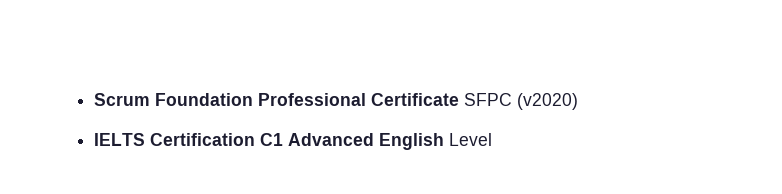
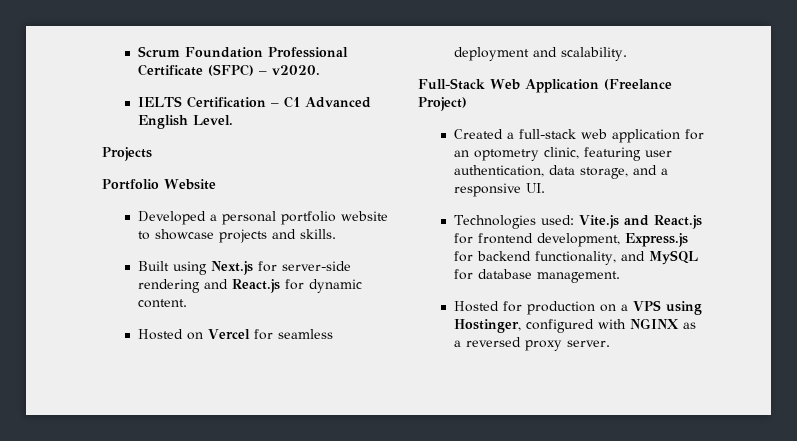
[463,93,578,110] SFPC (v2020) -> [208,64,321,76] (SFPC) – v2020.
(255, 139) none -> [271,103,280,107] –
[448,133,492,146] Level -> [193,115,234,125] [102,147,152,161] [102,179,216,190] [138,211,389,225] [138,229,337,243] [138,261,352,275] [138,279,363,293] [138,299,188,308] [138,329,334,340] [454,47,628,61] [418,78,672,93] [418,97,467,111] [454,129,705,143] [454,147,673,161] [454,165,669,179] [454,183,546,197] [454,215,703,229] [454,233,689,247] [454,250,699,265] [454,269,621,283] [454,300,703,315] [454,318,697,333] [454,337,611,351] Level. // Projects // Portfolio Website // Developed a personal portfolio website to showcase projects and skills. // Built using Next.js for server-side rendering and React.js for dynamic content. // Hosted on Vercel for seamless deployment and scalability. // Full-Stack Web Application (Freelance Project) // Created a full-stack web application for an optometry clinic, featuring user authentication, data storage, and a responsive UI. // Technologies used: Vite.js and React.js for frontend development, Express.js for backend functionality, and MySQL for database management. // Hosted for production on a VPS using Hostinger, configured with NGINX as a reversed proxy server.

